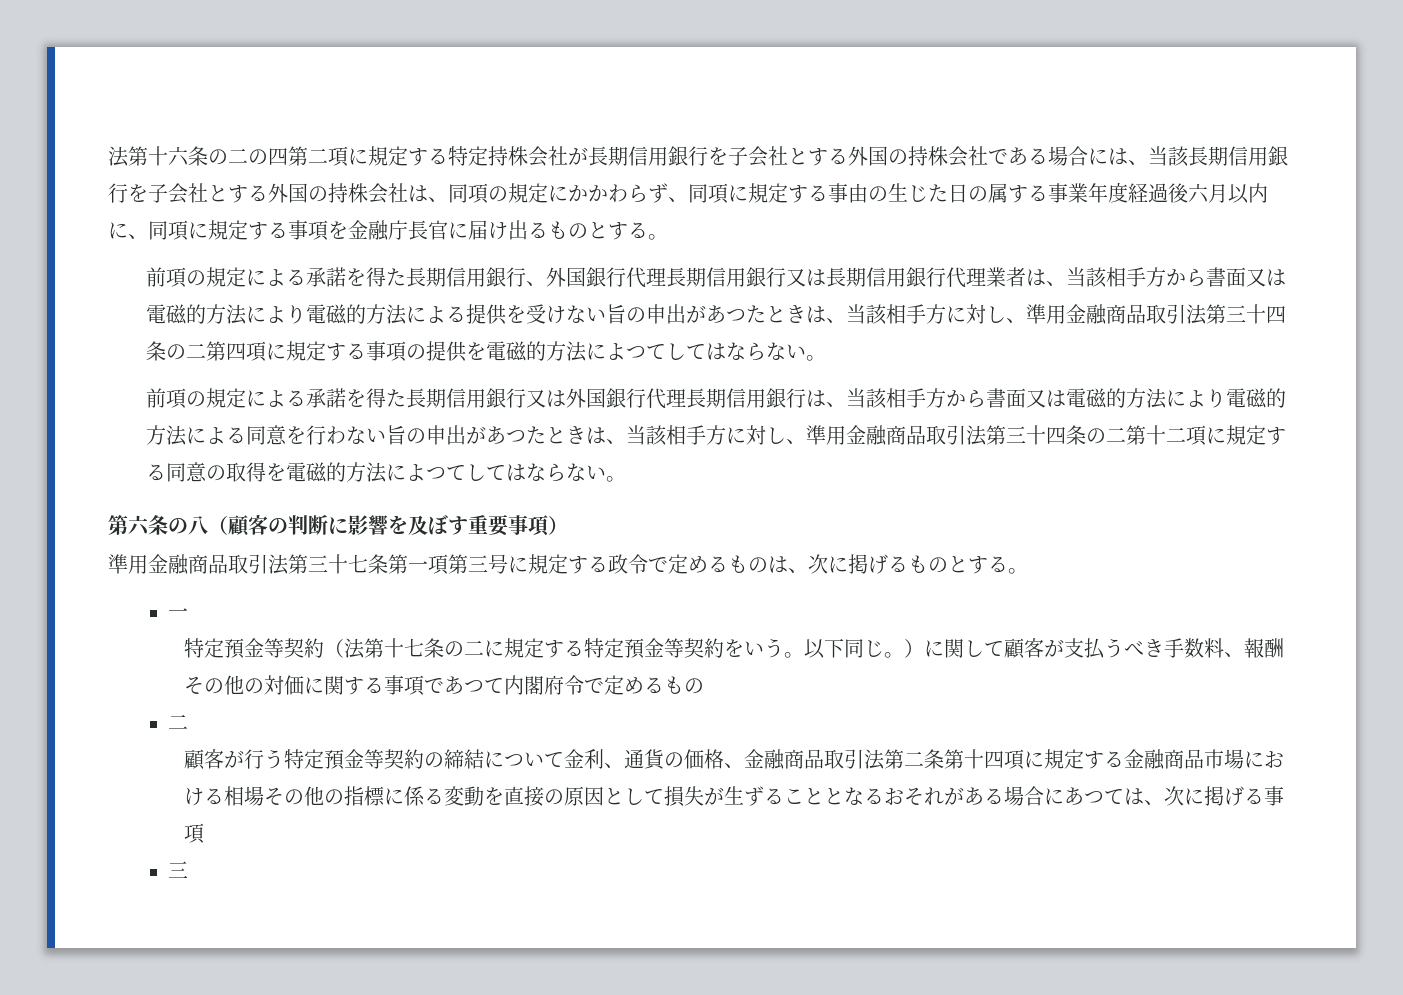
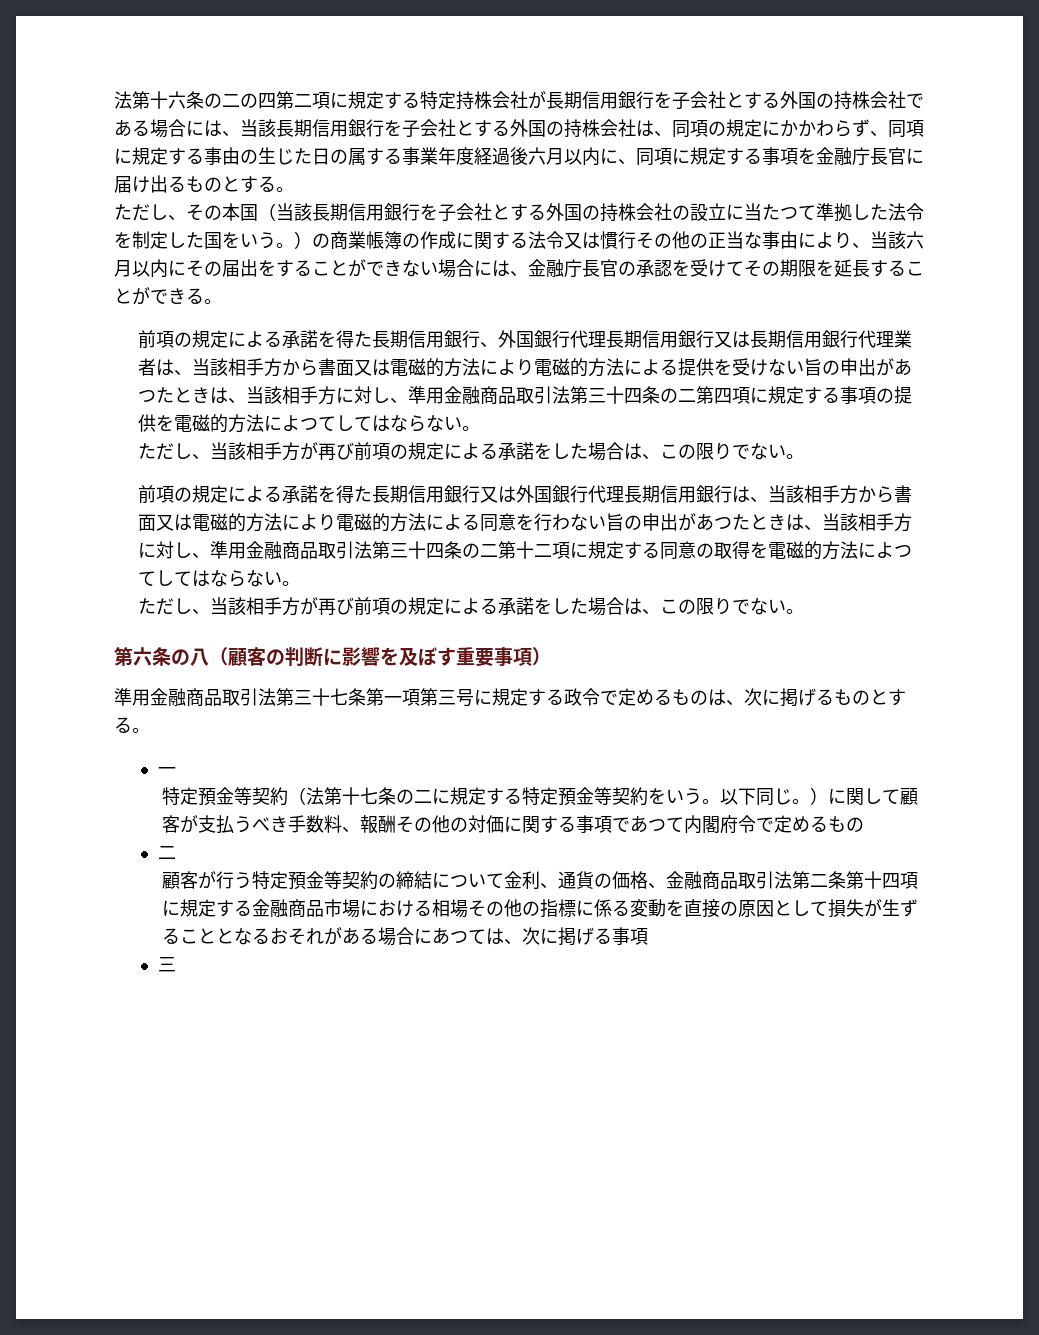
(668, 237) none -> [114,203,924,222] [114,231,924,249] [114,259,924,278] [114,287,222,305] // ただし、その本国（当該長期信用銀行を子会社とする外国の持株会社の設立に当たつて準拠した法令を制定した国をいう。）の商業帳簿の作成に関する法令又は慣行その他の正当な事由により、当該六月以内にその届出をすることができない場合には、金融庁長官の承認を受けてその期限を延長することができる。
(826, 358) none -> [137,442,804,461] // ただし、当該相手方が再び前項の規定による承諾をした場合は、この限りでない。
(626, 479) none -> [137,597,804,616] // ただし、当該相手方が再び前項の規定による承諾をした場合は、この限りでない。

